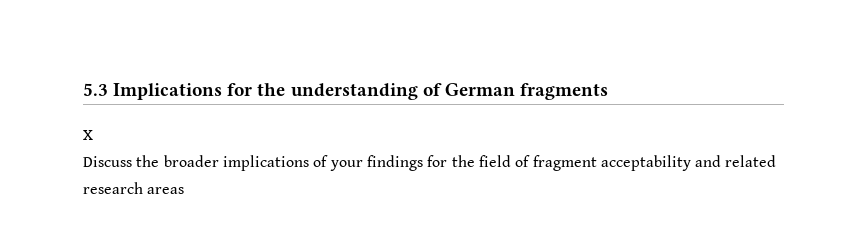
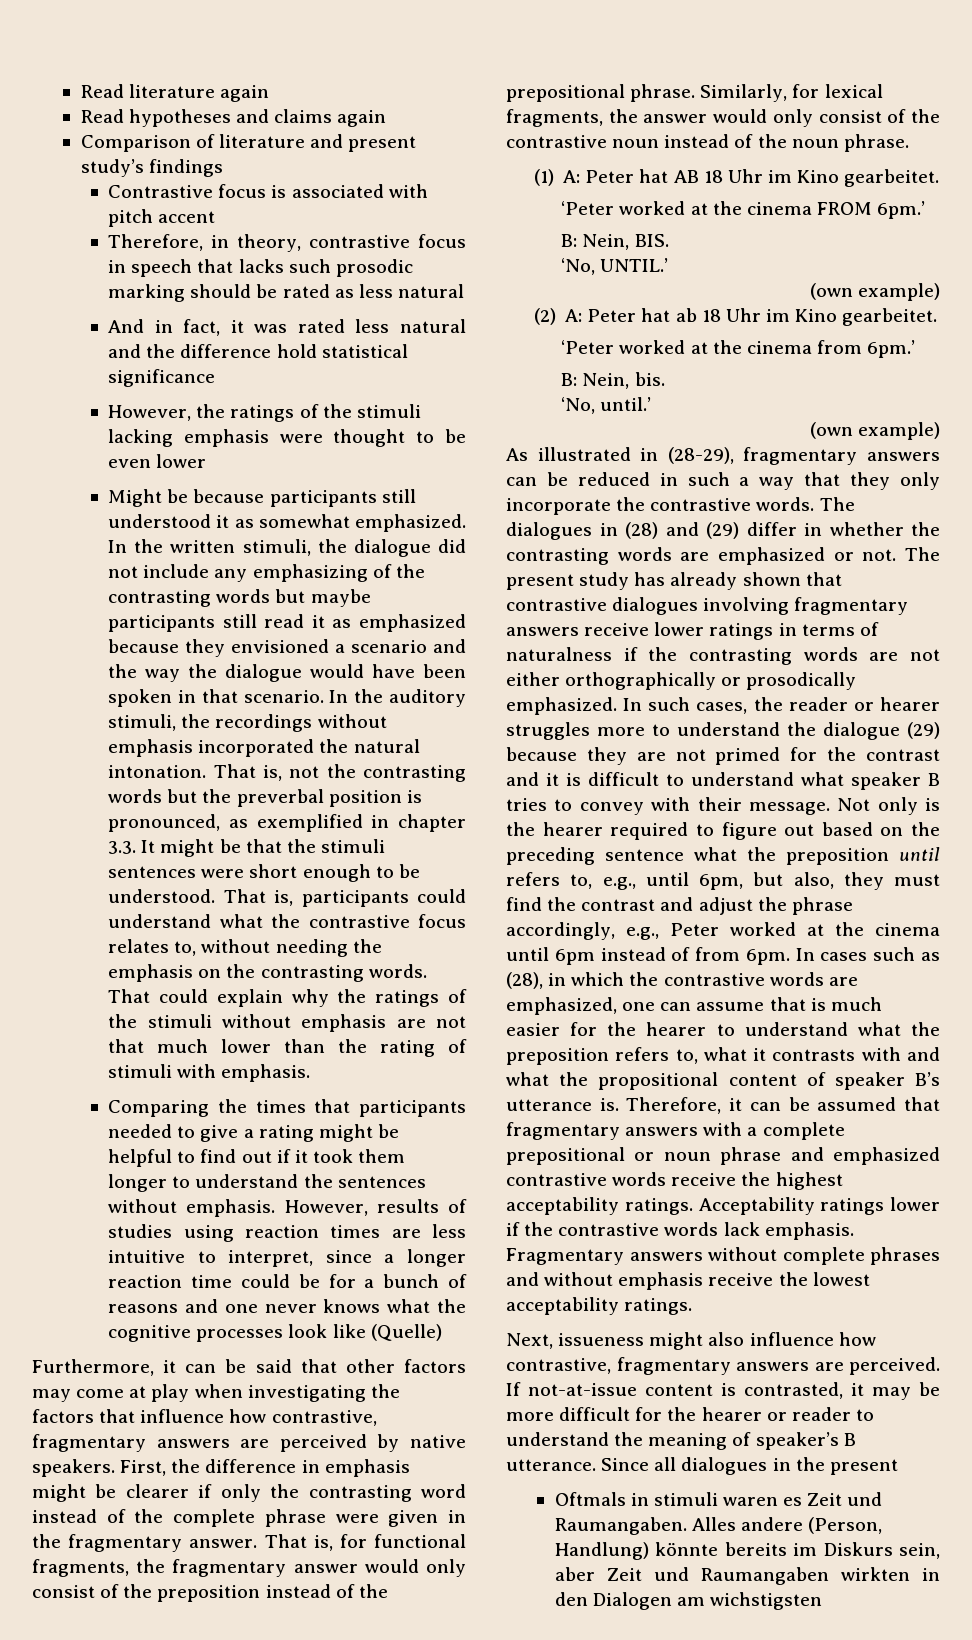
[83,83,608,100] [83,130,93,140] [83,155,777,171] [83,182,185,194] 5.3 Implications for the understanding of German fragments // X // Discuss the broader implications of your findings for the field of fragment acceptability and related research areas -> [80,84,269,102] [80,109,387,127] [80,134,417,152] [80,159,223,177] [108,184,428,198] [108,209,216,227] [108,234,467,252] [108,259,413,277] [108,284,464,302] [108,319,466,336] [108,344,408,358] [108,369,216,387] [108,404,421,422] [108,429,466,447] [108,454,207,468] [108,489,416,507] [108,514,467,532] [108,539,467,557] [108,564,425,582] [108,589,371,607] [108,614,466,632] [108,639,467,657] [108,664,466,682] [108,689,467,707] [108,714,387,732] [108,739,420,757] [108,764,467,782] [108,789,422,807] [108,814,467,832] [108,839,385,857] [108,864,420,882] [108,889,467,907] [108,914,467,928] [108,939,382,957] [108,964,427,982] [108,989,468,1007] [108,1014,467,1032] [108,1039,467,1057] [108,1064,311,1082] [108,1099,467,1117] [108,1124,399,1142] [108,1149,406,1167] [108,1174,426,1192] [108,1199,468,1217] [108,1224,467,1242] [108,1249,466,1267] [108,1274,467,1288] [108,1299,466,1313] [108,1324,442,1342] [32,1359,466,1376] [32,1384,400,1402] [32,1409,377,1426] [32,1434,467,1452] [32,1459,410,1477] [32,1484,466,1502] [32,1509,467,1527] [32,1534,466,1552] [32,1559,466,1577] [32,1584,388,1602] [506,84,883,102] [506,109,940,127] [506,134,909,152] [533,169,940,187] [561,201,926,219] [561,234,669,250] [561,258,669,275] [809,283,940,301] [533,308,938,326] [561,340,916,358] [561,372,665,389] [561,397,652,414] [809,422,940,440] [506,447,940,465] [506,472,940,490] [506,497,855,515] [506,522,940,540] [506,547,940,565] [506,572,842,590] [506,597,909,615] [506,622,879,640] [506,647,940,665] [506,672,857,690] [506,697,940,715] [506,722,940,740] [506,747,940,765] [506,772,940,790] [506,797,940,815] [506,822,940,840] [506,847,940,865] [506,872,940,890] [506,897,853,915] [506,922,940,940] [506,947,940,965] [506,972,858,989] [506,997,882,1015] [506,1022,940,1036] [506,1047,940,1065] [506,1072,940,1090] [506,1097,940,1114] [506,1122,845,1140] [506,1147,940,1165] [506,1172,843,1190] [506,1197,940,1215] [506,1222,854,1240] [506,1247,940,1265] [506,1272,870,1290] [506,1297,693,1315] [506,1332,876,1350] [506,1357,940,1375] [506,1382,940,1400] [506,1407,874,1421] [506,1432,856,1450] [506,1457,898,1475] [554,1492,883,1506] [554,1517,882,1535] [554,1542,940,1560] [554,1567,940,1585] [554,1592,822,1610] Read literature again // Read hypotheses and claims again // Comparison of literature and present study’s findings // Contrastive focus is associated with pitch accent // Therefore, in theory, contrastive focus in speech that lacks such prosodic marking should be rated as less natural // And in fact, it was rated less natural and the difference hold statistical significance // However, the ratings of the stimuli lacking emphasis were thought to be even lower // Might be because participants still understood it as somewhat emphasized. In the written stimuli, the dialogue did not include any emphasizing of the contrasting words but maybe participants still read it as emphasized because they envisioned a scenario and the way the dialogue would have been spoken in that scenario. In the auditory stimuli, the recordings without emphasis incorporated the natural intonation. That is, not the contrasting words but the preverbal position is pronounced, as exemplified in chapter 3.3. It might be that the stimuli sentences were short enough to be understood. That is, participants could understand what the contrastive focus relates to, without needing the emphasis on the contrasting words. That could explain why the ratings of the stimuli without emphasis are not that much lower than the rating of stimuli with emphasis. // Comparing the times that participants needed to give a rating might be helpful to find out if it took them longer to understand the sentences without emphasis. However, results of studies using reaction times are less intuitive to interpret, since a longer reaction time could be for a bunch of reasons and one never knows what the cognitive processes look like (Quelle) // Furthermore, it can be said that other factors may come at play when investigating the factors that influence how contrastive, fragmentary answers are perceived by native speakers. First, the difference in emphasis might be clearer if only the contrasting word instead of the complete phrase were given in the fragmentary answer. That is, for functional fragments, the fragmentary answer would only consist of the preposition instead of the prepositional phrase. Similarly, for lexical fragments, the answer would only consist of the contrastive noun instead of the noun phrase. // (1) A: Peter hat AB 18 Uhr im Kino gearbeitet. // ‘Peter worked at the cinema FROM 6pm.’ // B: Nein, BIS. // ‘No, UNTIL.’ // (own example) // (2) A: Peter hat ab 18 Uhr im Kino gearbeitet. // ‘Peter worked at the cinema from 6pm.’ // B: Nein, bis. // ‘No, until.’ // (own example) // As illustrated in (28-29), fragmentary answers can be reduced in such a way that they only incorporate the contrastive words. The dialogues in (28) and (29) differ in whether the contrasting words are emphasized or not. The present study has already shown that contrastive dialogues involving fragmentary answers receive lower ratings in terms of naturalness if the contrasting words are not either orthographically or prosodically emphasized. In such cases, the reader or hearer struggles more to understand the dialogue (29) because they are not primed for the contrast and it is difficult to understand what speaker B tries to convey with their message. Not only is the hearer required to figure out based on the preceding sentence what the preposition until refers to, e.g., until 6pm, but also, they must find the contrast and adjust the phrase accordingly, e.g., Peter worked at the cinema until 6pm instead of from 6pm. In cases such as (28), in which the contrastive words are emphasized, one can assume that is much easier for the hearer to understand what the preposition refers to, what it contrasts with and what the propositional content of speaker B’s utterance is. Therefore, it can be assumed that fragmentary answers with a complete prepositional or noun phrase and emphasized contrastive words receive the highest acceptability ratings. Acceptability ratings lower if the contrastive words lack emphasis. Fragmentary answers without complete phrases and without emphasis receive the lowest acceptability ratings. // Next, issueness might also influence how contrastive, fragmentary answers are perceived. If not-at-issue content is contrasted, it may be more difficult for the hearer or reader to understand the meaning of speaker’s B utterance. Since all dialogues in the present // Oftmals in stimuli waren es Zeit und Raumangaben. Alles andere (Person, Handlung) könnte bereits im Diskurs sein, aber Zeit und Raumangaben wirkten in den Dialogen am wichstigsten

